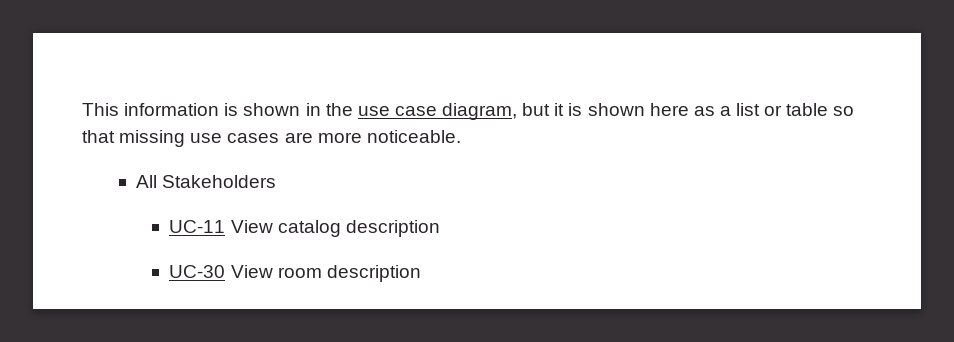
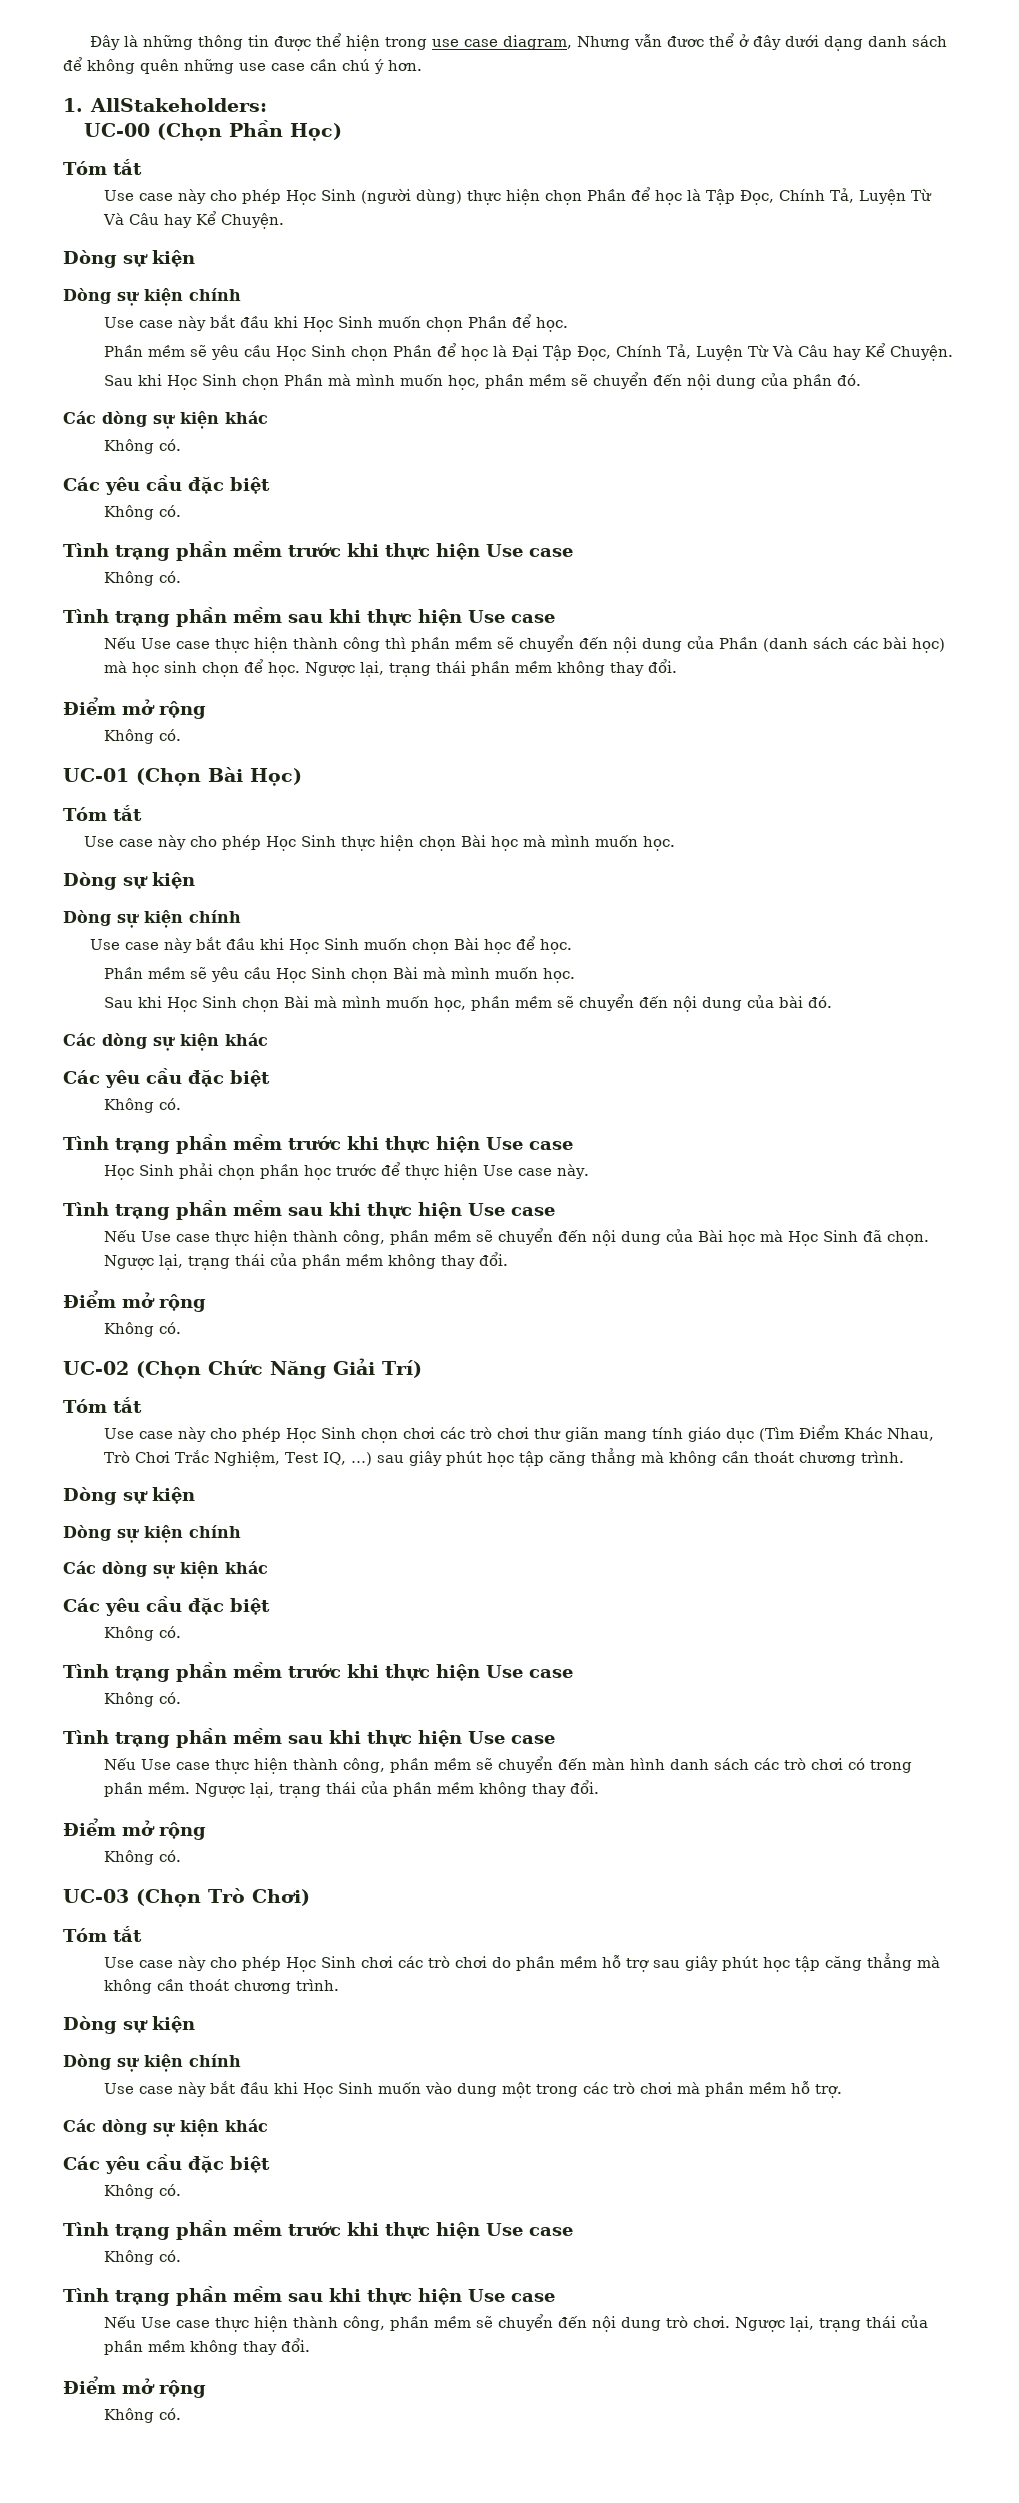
[82,103,855,120] [82,130,461,147] [136,175,277,188] [169,220,440,237] [169,265,421,282] This information is shown in the use case diagram, but it is shown here as a list or table so that missing use cases are more noticeable. // All Stakeholders // UC-11 View catalog description // UC-30 View room description -> [90,33,948,51] [63,57,422,74] [63,98,267,112] [83,120,342,141] [63,159,142,175] [104,187,933,205] [103,211,285,229] [63,250,195,268] [63,288,241,306] [104,314,569,332] [104,343,954,361] [104,372,862,390] [63,411,268,429] [104,439,182,454] [63,475,270,495] [104,505,182,520] [63,541,573,561] [104,571,182,586] [63,607,555,627] [104,635,946,653] [104,659,678,677] [63,697,206,719] [104,729,182,744] [63,767,302,786] [63,805,142,821] [83,835,675,851] [63,872,195,890] [63,910,241,928] [90,936,573,954] [104,967,576,983] [104,994,833,1012] [63,1033,268,1051] [63,1068,270,1088] [104,1098,182,1113] [63,1134,573,1154] [104,1162,590,1180] [63,1200,555,1220] [104,1228,930,1246] [104,1252,509,1270] [63,1290,206,1312] [104,1322,182,1337] [63,1358,422,1379] [63,1397,142,1413] [104,1425,935,1443] [104,1448,905,1467] [63,1487,195,1505] [63,1525,241,1543] [63,1561,268,1579] [63,1596,270,1616] [104,1626,182,1641] [63,1662,573,1682] [104,1692,182,1707] [63,1728,555,1748] [104,1756,913,1774] [104,1780,600,1798] [63,1818,206,1840] [104,1850,182,1865] [63,1888,310,1907] [63,1926,142,1942] [104,1953,941,1972] [104,1979,340,1994] [63,2016,195,2034] [63,2054,241,2072] [104,2081,843,2098] [63,2119,268,2137] [63,2154,270,2174] [104,2184,182,2199] [63,2220,573,2240] [104,2250,182,2265] [63,2286,555,2306] [104,2314,929,2332] [104,2338,311,2355] [63,2376,206,2398] [104,2408,182,2423] Đây là những thông tin được thể hiện trong use case diagram, Nhưng vẫn đươc thể ở đây dưới dạng danh sách để không quên những use case cần chú ý hơn. // 1. AllStakeholders: // UC-00 (Chọn Phần Học) // Tóm tắt // Use case này cho phép Học Sinh (người dùng) thực hiện chọn Phần để học là Tập Đọc, Chính Tả, Luyện Từ Và Câu hay Kể Chuyện. // Dòng sự kiện // Dòng sự kiện chính // Use case này bắt đầu khi Học Sinh muốn chọn Phần để học. // Phần mềm sẽ yêu cầu Học Sinh chọn Phần để học là Đại Tập Đọc, Chính Tả, Luyện Từ Và Câu hay Kể Chuyện. // Sau khi Học Sinh chọn Phần mà mình muốn học, phần mềm sẽ chuyển đến nội dung của phần đó. // Các dòng sự kiện khác // Không có. // Các yêu cầu đặc biệt // Không có. // Tình trạng phần mềm trước khi thực hiện Use case // Không có. // Tình trạng phần mềm sau khi thực hiện Use case // Nếu Use case thực hiện thành công thì phần mềm sẽ chuyển đến nội dung của Phần (danh sách các bài học) mà học sinh chọn để học. Ngược lại, trạng thái phần mềm không thay đổi. // Điểm mở rộng // Không có. // UC-01 (Chọn Bài Học) // Tóm tắt // Use case này cho phép Học Sinh thực hiện chọn Bài học mà mình muốn học. // Dòng sự kiện // Dòng sự kiện chính // Use case này bắt đầu khi Học Sinh muốn chọn Bài học để học. // Phần mềm sẽ yêu cầu Học Sinh chọn Bài mà mình muốn học. // Sau khi Học Sinh chọn Bài mà mình muốn học, phần mềm sẽ chuyển đến nội dung của bài đó. // Các dòng sự kiện khác // Các yêu cầu đặc biệt // Không có. // Tình trạng phần mềm trước khi thực hiện Use case // Học Sinh phải chọn phần học trước để thực hiện Use case này. // Tình trạng phần mềm sau khi thực hiện Use case // Nếu Use case thực hiện thành công, phần mềm sẽ chuyển đến nội dung của Bài học mà Học Sinh đã chọn. Ngược lại, trạng thái của phần mềm không thay đổi. // Điểm mở rộng // Không có. // UC-02 (Chọn Chức Năng Giải Trí) // Tóm tắt // Use case này cho phép Học Sinh chọn chơi các trò chơi thư giãn mang tính giáo dục (Tìm Điểm Khác Nhau, Trò Chơi Trắc Nghiệm, Test IQ, …) sau giây phút học tập căng thẳng mà không cần thoát chương trình. // Dòng sự kiện // Dòng sự kiện chính // Các dòng sự kiện khác // Các yêu cầu đặc biệt // Không có. // Tình trạng phần mềm trước khi thực hiện Use case // Không có. // Tình trạng phần mềm sau khi thực hiện Use case // Nếu Use case thực hiện thành công, phần mềm sẽ chuyển đến màn hình danh sách các trò chơi có trong phần mềm. Ngược lại, trạng thái của phần mềm không thay đổi. // Điểm mở rộng // Không có. // UC-03 (Chọn Trò Chơi) // Tóm tắt // Use case này cho phép Học Sinh chơi các trò chơi do phần mềm hỗ trợ sau giây phút học tập căng thẳng mà không cần thoát chương trình. // Dòng sự kiện // Dòng sự kiện chính // Use case này bắt đầu khi Học Sinh muốn vào dung một trong các trò chơi mà phần mềm hỗ trợ. // Các dòng sự kiện khác // Các yêu cầu đặc biệt // Không có. // Tình trạng phần mềm trước khi thực hiện Use case // Không có. // Tình trạng phần mềm sau khi thực hiện Use case // Nếu Use case thực hiện thành công, phần mềm sẽ chuyển đến nội dung trò chơi. Ngược lại, trạng thái của phần mềm không thay đổi. // Điểm mở rộng // Không có.

